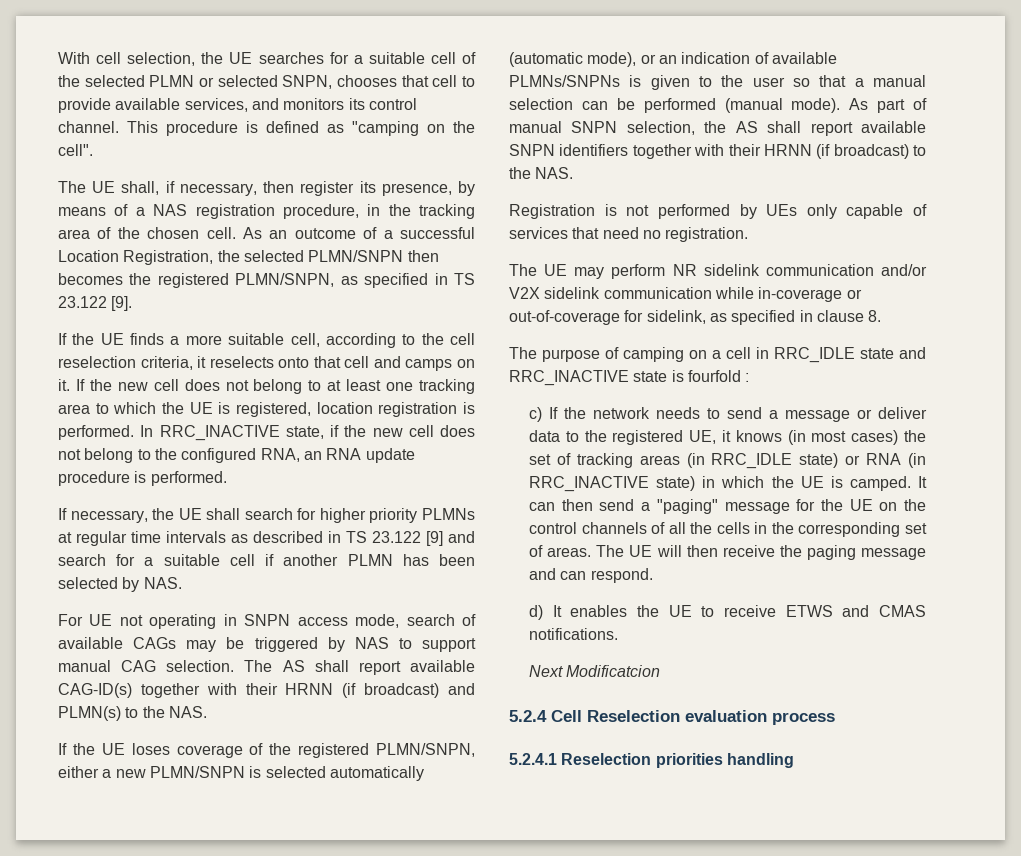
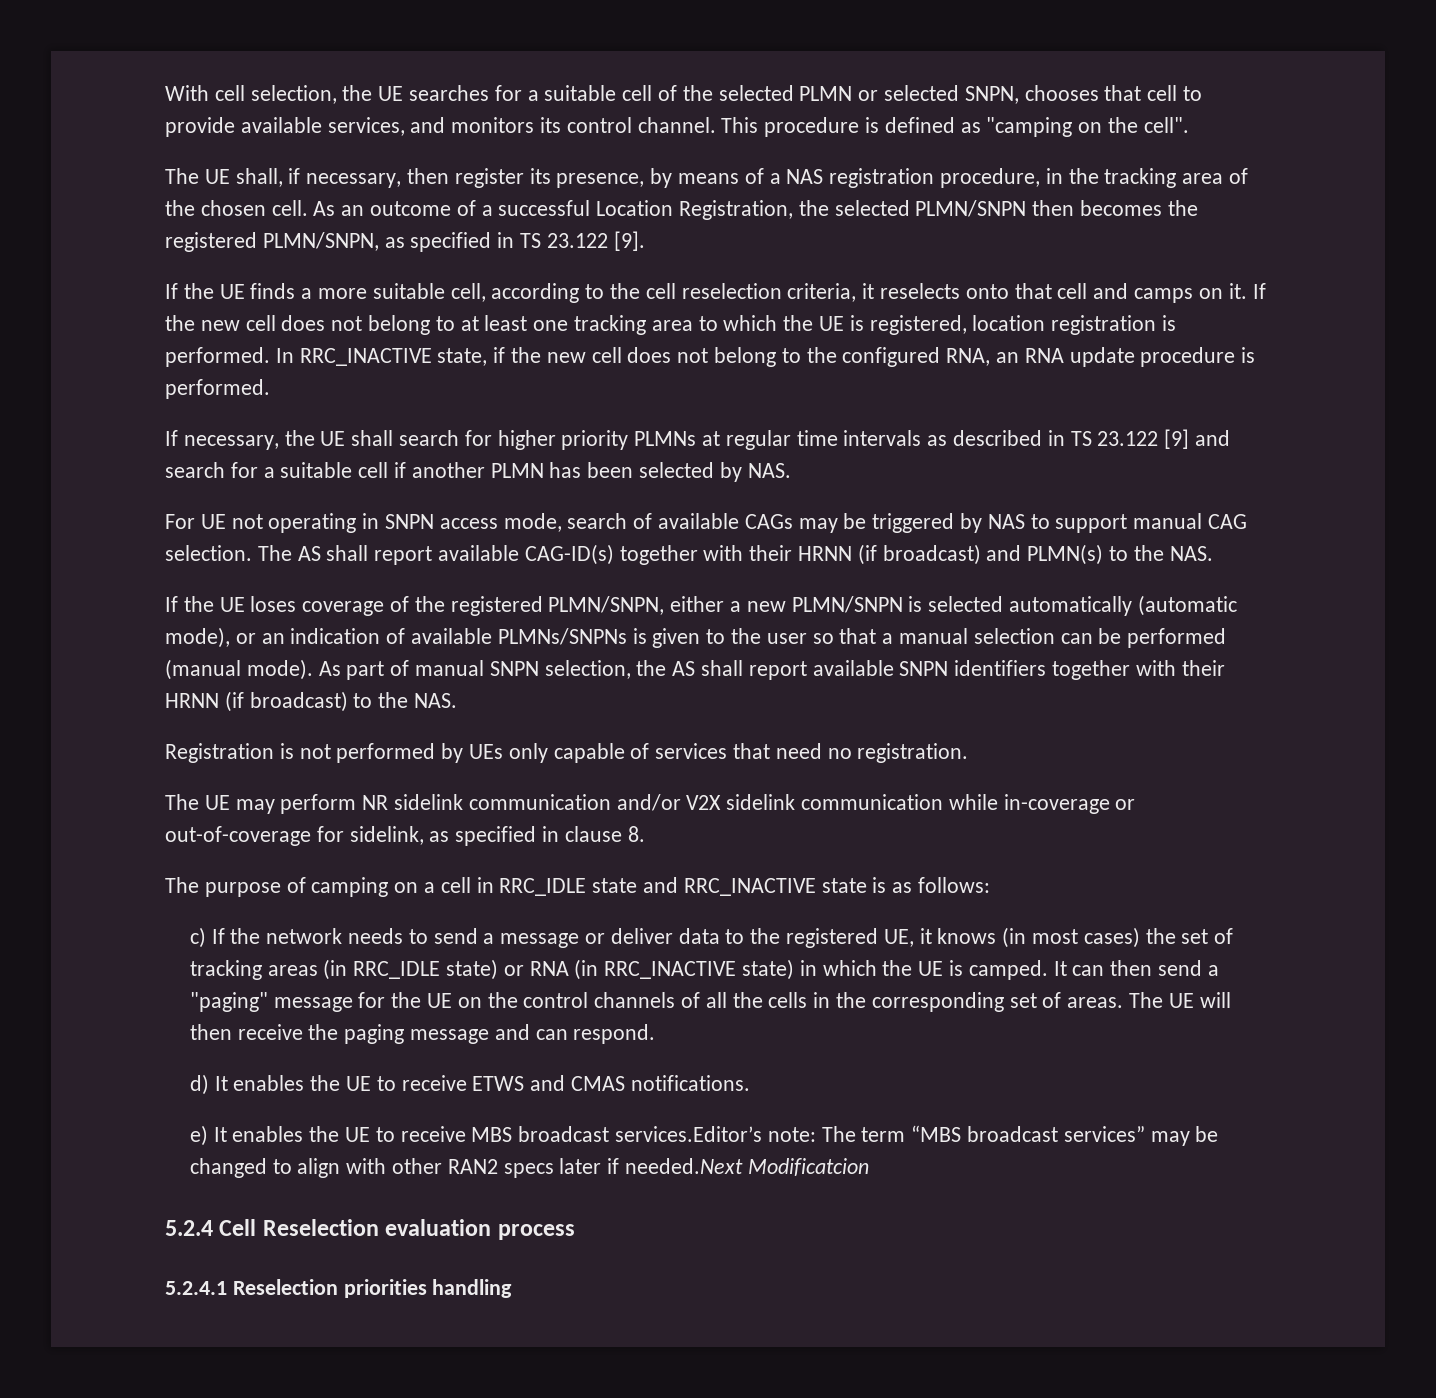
[687,370,750,382] fourfold : -> [892,877,991,893] as follows:
[529,665,564,677] Next -> [189,1125,1219,1146] [189,1158,743,1178] e) It enables the UE to receive MBS broadcast services.Editor’s note: The term “MBS broadcast services” may be changed to align with other RAN2 specs later if needed.Next

